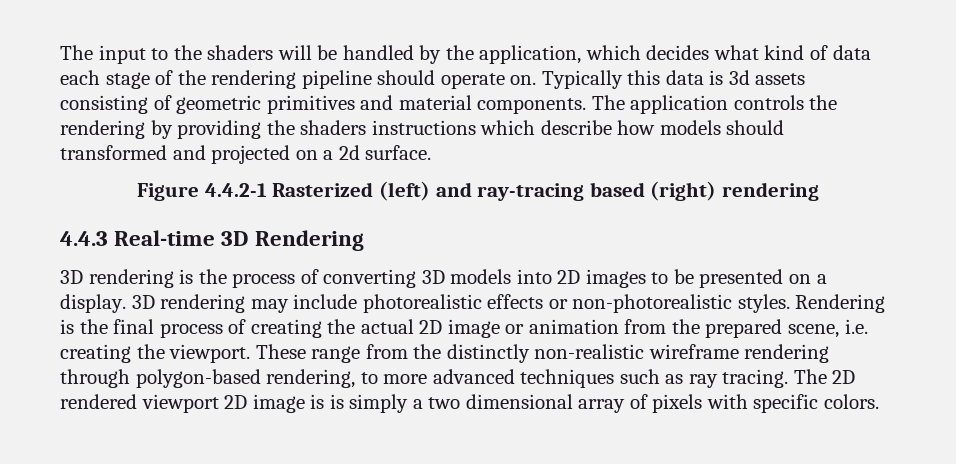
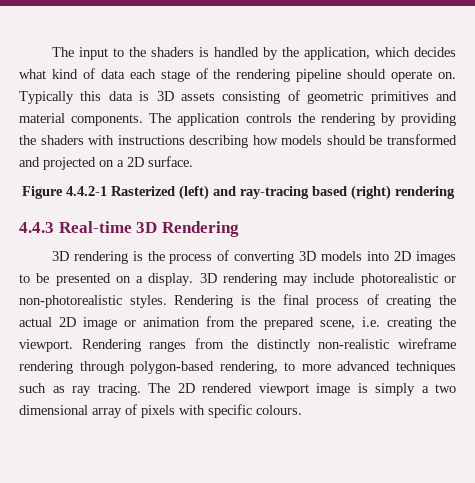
[277,45,338,60] will be -> [198,47,209,57] is
[728,70,750,85] 3d -> [156,91,174,101] 3D
[371,120,612,135] instructions which describe -> [88,135,249,148] with instructions describing
(785, 127) none -> [369,135,383,145] be
[338,145,360,160] 2d -> [127,157,144,167] 2D
[487,294,544,309] effects -> (438, 279) none
[255,344,361,363] These range -> [81,339,187,352] Rendering ranges
[224,395,248,409] 2D -> (309, 389) none
[329,394,344,409] is -> (368, 388) none
[824,394,880,409] colors. -> [256,405,302,415] colours.

